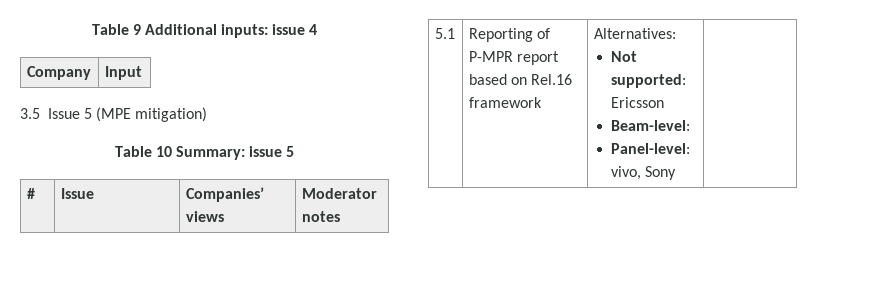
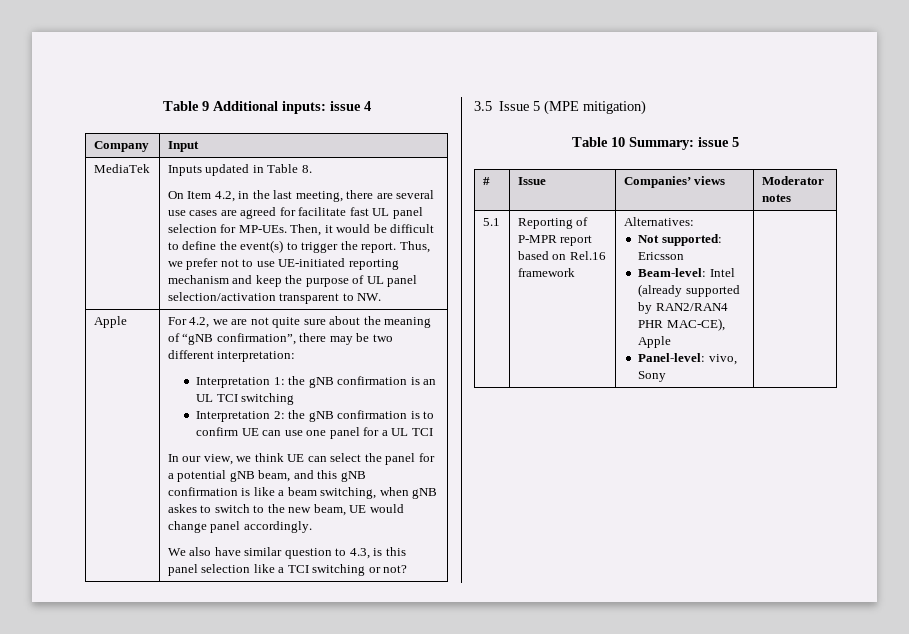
(142, 73) none -> [93,164,150,173] [167,164,312,176] [167,190,435,202] [167,207,423,219] [167,224,435,236] [167,240,430,253] [167,258,399,270] [167,275,418,287] [167,292,382,304] [93,316,127,328] [167,316,432,328] [167,333,393,345] [167,350,296,362] [195,376,437,388] [195,393,295,405] [195,410,435,422] [195,427,433,439] [167,453,435,465] [167,470,366,482] [167,487,438,499] [167,504,404,516] [167,521,312,533] [167,547,406,559] [167,564,408,576] // MediaTek | Inputs updated in Table 8. // On Item 4.2, in the last meeting, there are several use cases are agreed for facilitate fast UL panel selection for MP-UEs. Then, it would be difficult to define the event(s) to trigger the report. Thus, we prefer not to use UE-initiated reporting mechanism and keep the purpose of UL panel selection/activation transparent to NW. // Apple | For 4.2, we are not quite sure about the meaning of “gNB confirmation”, there may be two different interpretation: // Interpretation 1: the gNB confirmation is an UL TCI switching // Interpretation 2: the gNB confirmation is to confirm UE can use one panel for a UL TCI // In our view, we think UE can select the panel for a potential gNB beam, and this gNB confirmation is like a beam switching, when gNB askes to switch to the new beam, UE would change panel accordingly. // We also have similar question to 4.3, is this panel selection like a TCI switching or not?
(690, 125) none -> [709,268,735,277] [638,284,740,297] [638,302,728,314] [638,318,725,331] [638,336,672,348] Intel (already supported by RAN2/RAN4 PHR MAC-CE), Apple

